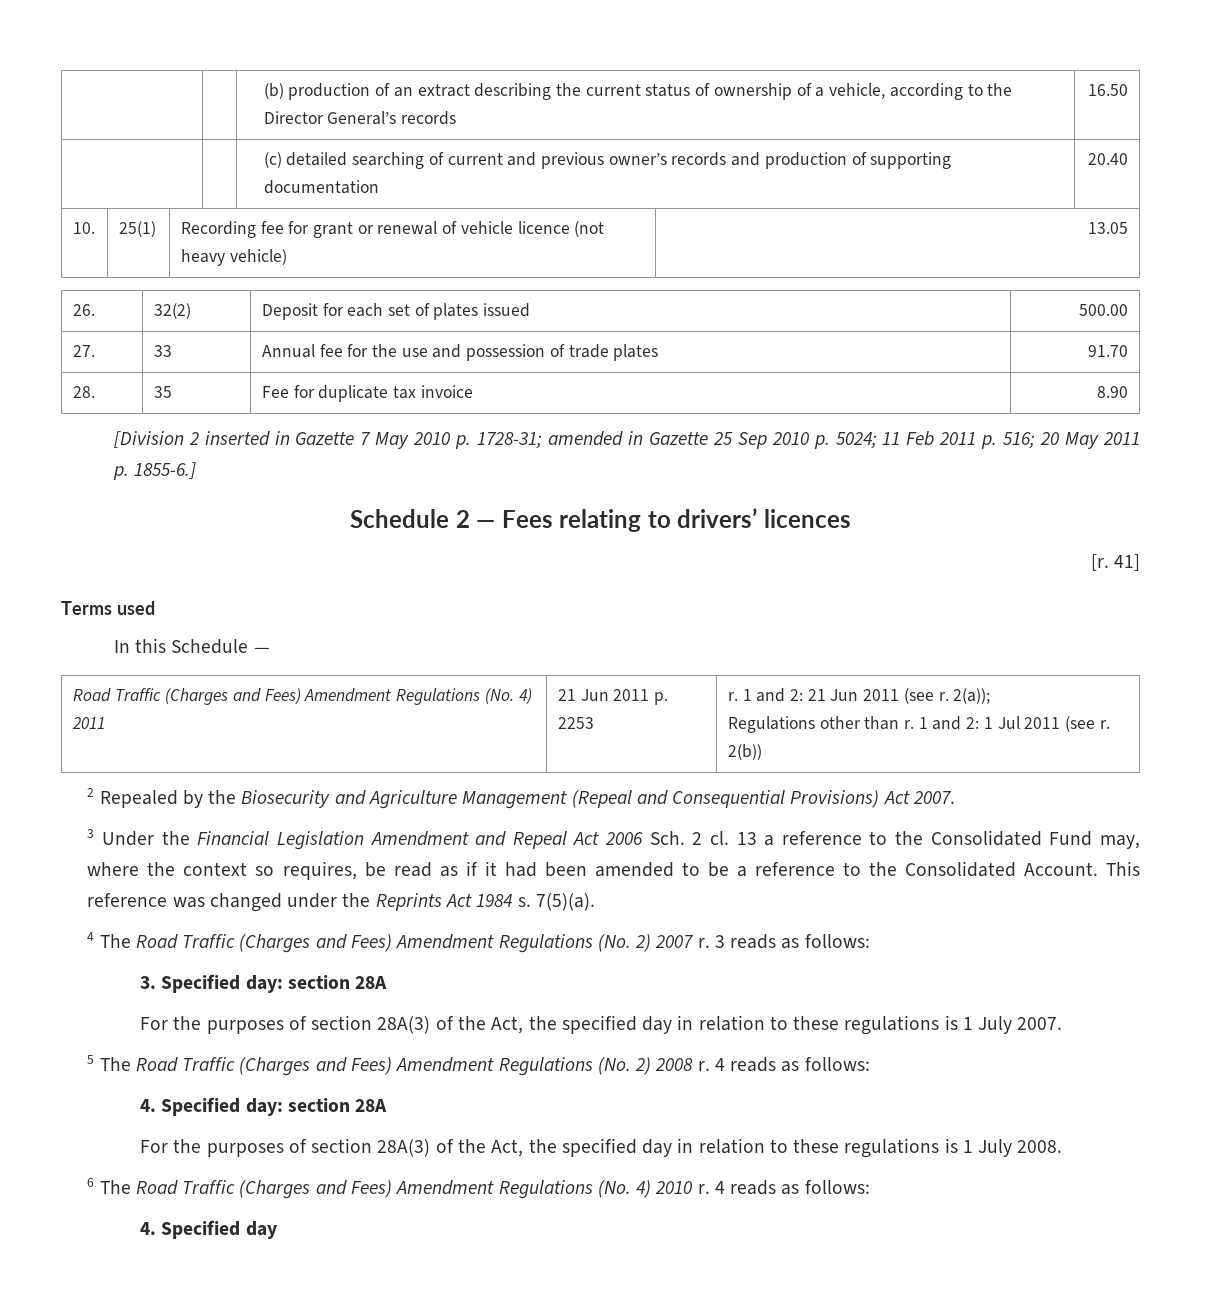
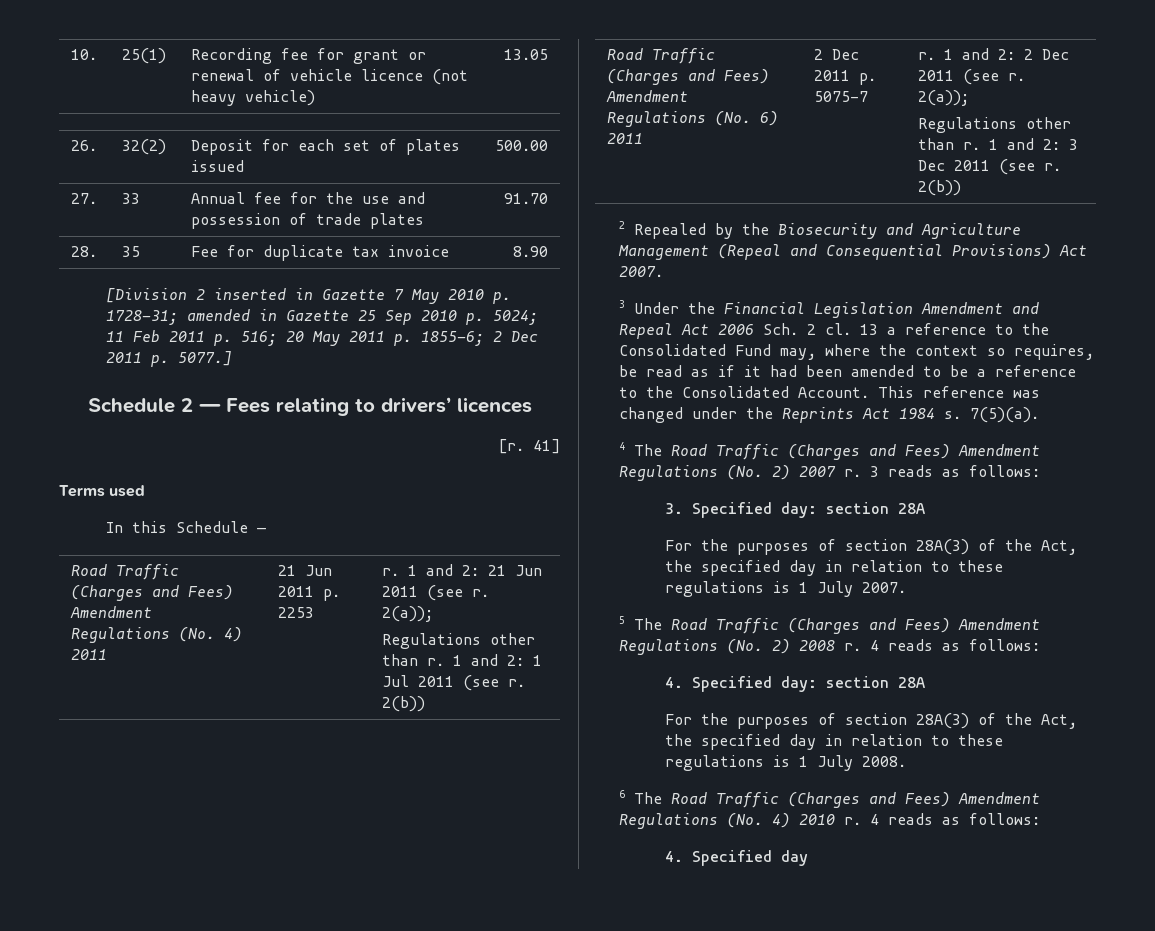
[263,83,1013,100] [263,111,457,125] [1088,84,1129,96] [263,152,952,169] [263,180,379,194] [1088,153,1129,165] | | (b) production of an extract describing the current status of ownership of a vehicle, according to the Director General’s records | 16.50 // | | (c) detailed searching of current and previous owner’s records and production of supporting documentation | 20.40 // -> (71, 54) none
[134,462,197,479] 1855-6.] -> [420,331,538,346] [105,351,232,367] 1855-6; 2 Dec 2011 p. 5077.]
(762, 752) none -> [607,48,716,64] [607,69,770,85] [606,90,689,102] [607,111,779,127] [607,133,644,144] [814,49,860,60] [814,70,877,85] [814,91,869,102] [918,48,1070,60] [918,69,1026,85] [918,90,970,106] [918,117,1072,133] [918,138,1079,150] [918,159,1062,175] [918,180,962,196] // Road Traffic (Charges and Fees) Amendment Regulations (No. 6) 2011 | 2 Dec 2011 p. 5075-7 | r. 1 and 2: 2 Dec 2011 (see r. 2(a)); // Regulations other than r. 1 and 2: 3 Dec 2011 (see r. 2(b))

